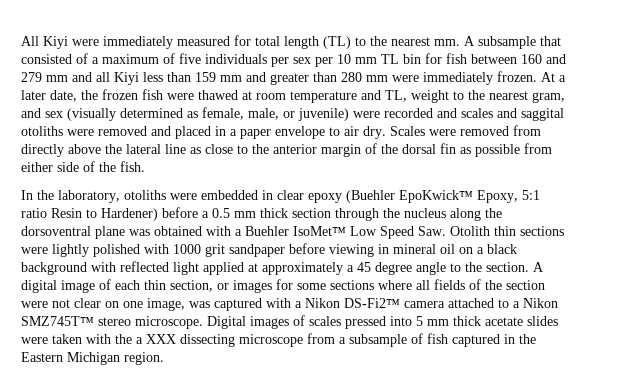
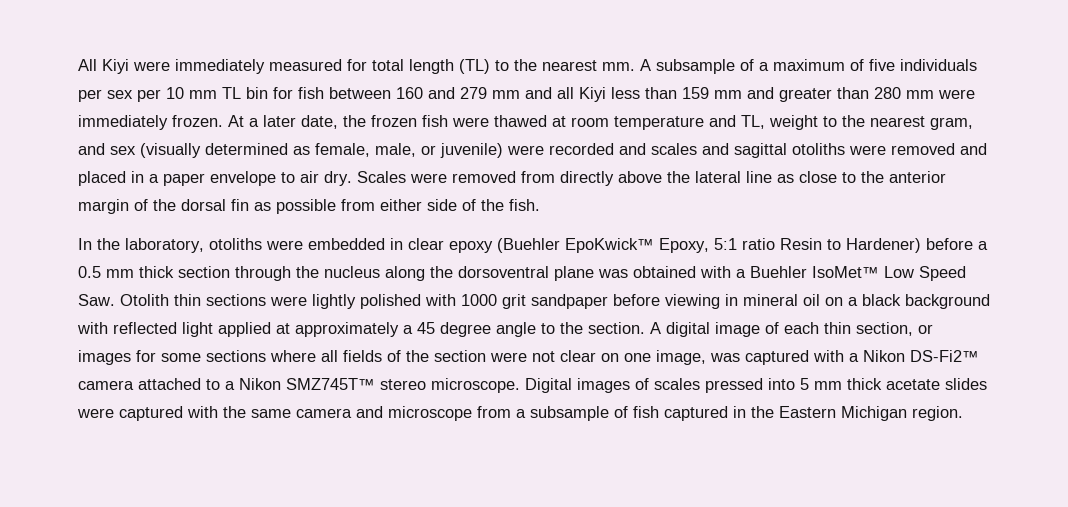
[540,36,561,46] [21,54,72,64] that consisted -> (735, 66) none
[521,108,564,121] saggital -> [734,143,787,158] sagittal
[52,334,82,344] taken -> [119,406,183,421] captured
[136,334,235,347] a XXX dissecting -> [251,406,383,418] same camera and

